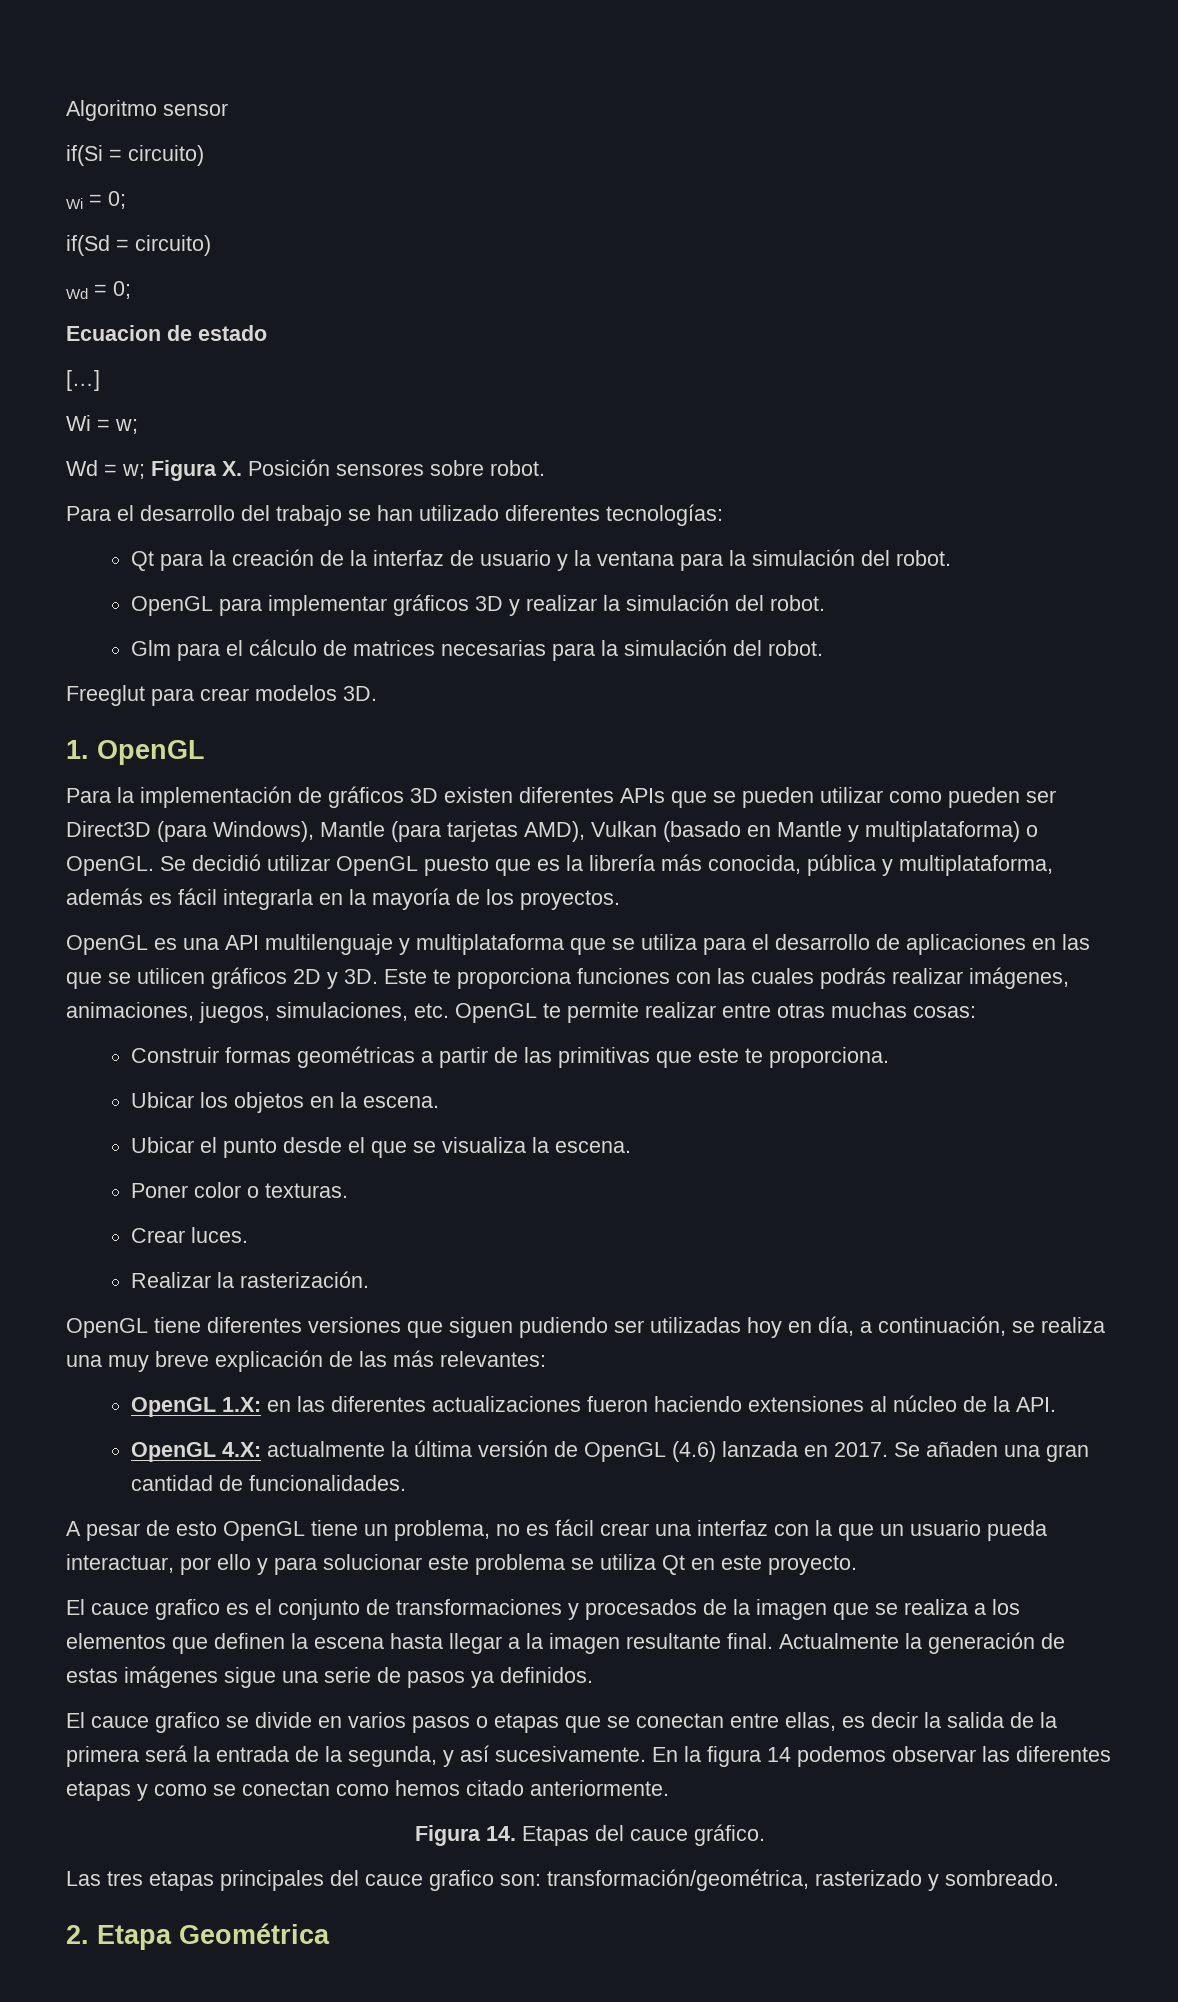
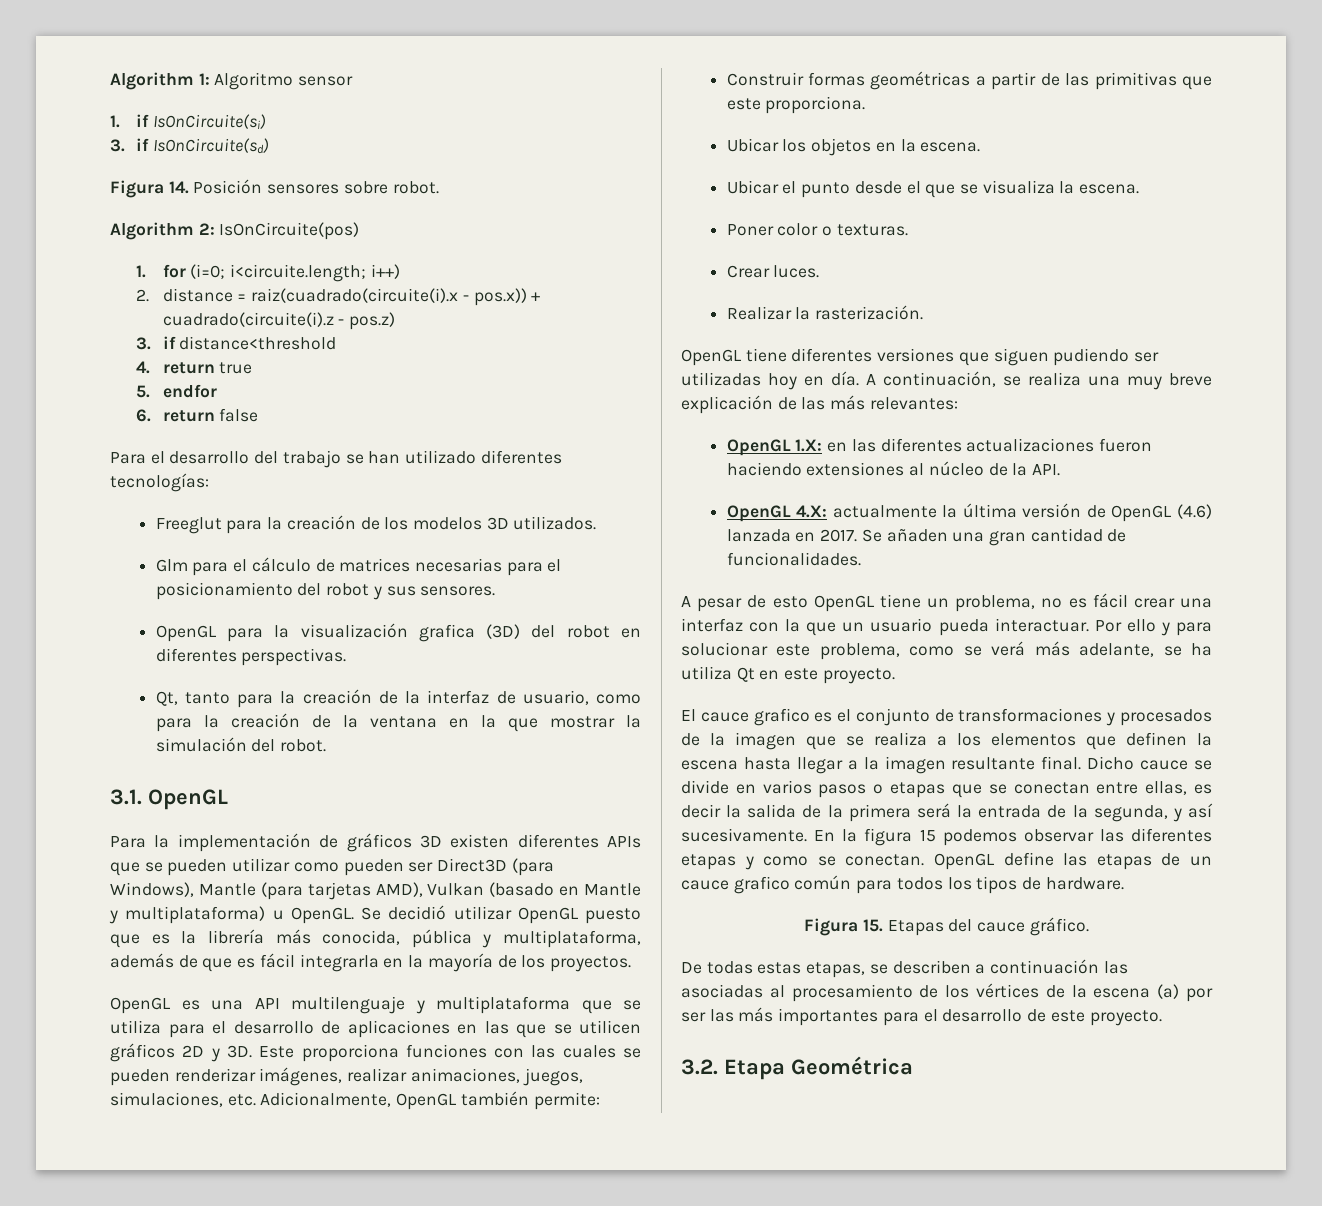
(66, 110) none -> [110,72,210,90] Algorithm 1:
[66,145,204,166] [66,191,126,209] [66,235,211,256] [66,281,131,299] [66,325,267,341] [66,370,100,391] [66,415,138,434] [66,459,545,481] if(Si = circuito) // Wi = 0; // if(Sd = circuito) // Wd = 0; // Ecuacion de estado // […] // Wi = w; // Wd = w; Figura X. Posición sensores sobre robot. -> [110,114,267,129] [110,138,270,154] [110,179,439,198] [110,222,360,240] [136,264,400,282] [136,288,541,306] [162,312,396,330] [136,336,337,350] [136,361,253,374] [136,384,217,398] [136,408,259,422] 1. if IsOnCircuite(si) // 3. if IsOnCircuite(sd) // Figura 14. Posición sensores sobre robot. // Algorithm 2: IsOnCircuite(pos) // 1. for (i=0; i<circuite.length; i++) // 2. distance = raiz(cuadrado(circuite(i).x - pos.x)) + cuadrado(circuite(i).z - pos.z) // 3. if distance<threshold // 4. return true // 5. endfor // 6. return false
[131,549,952,571] [131,594,826,616] Qt para la creación de la interfaz de usuario y la ventana para la simulación del robot. // OpenGL para implementar gráficos 3D y realizar la simulación del robot. -> [155,515,597,534] Freeglut para la creación de los modelos 3D utilizados.
[601,639,824,656] [66,685,377,706] [66,740,89,759] la simulación del robot. // Freeglut para crear modelos 3D. // 1. -> [547,559,562,572] [155,582,496,600] [155,623,641,642] [155,648,347,666] [155,689,642,708] [155,713,641,732] [155,737,327,752] [110,789,142,805] el posicionamiento del robot y sus sensores. // OpenGL para la visualización grafica (3D) del robot en diferentes perspectivas. // Qt, tanto para la creación de la interfaz de usuario, como para la creación de la ventana en la que mostrar la simulación del robot. // 3.1.
[1026,825,1038,837] o -> [272,910,284,920] u
(143, 896) none -> [178,955,233,972] de que
[433,969,451,984] te -> (295, 1052) none
[820,967,1069,989] [66,1002,976,1023] podrás realizar imágenes, animaciones, juegos, simulaciones, etc. OpenGL te permite realizar entre otras muchas cosas: -> [623,1048,641,1058] [110,1067,583,1086] [110,1091,600,1110] se pueden renderizar imágenes, realizar animaciones, juegos, simulaciones, etc. Adicionalmente, OpenGL también permite:
[745,1048,764,1063] te -> (761, 104) none
[818,1316,872,1336] día, a -> [831,371,876,386] día. A
[66,1554,211,1575] interactuar, por -> [994,618,1122,632] interactuar. Por
[475,1554,594,1575] problema se -> [819,641,1212,660] problema, como se verá más adelante, se ha
[779,1632,1065,1654] [66,1666,593,1688] [66,1712,220,1733] Actualmente la generación de estas imágenes sigue una serie de pasos ya definidos. // El cauce grafico -> [1087,756,1189,770] Dicho cauce
[767,1747,791,1762] 14 -> [919,829,936,842] 15
[242,1780,669,1796] [415,1825,516,1846] conectan como hemos citado anteriormente. // Figura 14. -> [845,852,1212,870] [681,875,1124,894] [804,918,883,936] conectan. OpenGL define las etapas de un cauce grafico común para todos los tipos de hardware. // Figura 15.
[66,1869,1059,1891] [66,1925,89,1944] Las tres etapas principales del cauce grafico son: transformación/geométrica, rasterizado y sombreado. // 2. -> [681,959,1128,978] [681,983,1213,1002] [681,1007,1162,1026] [681,1059,718,1075] De todas estas etapas, se describen a continuación las asociadas al procesamiento de los vértices de la escena (a) por ser las más importantes para el desarrollo de este proyecto. // 3.2.

